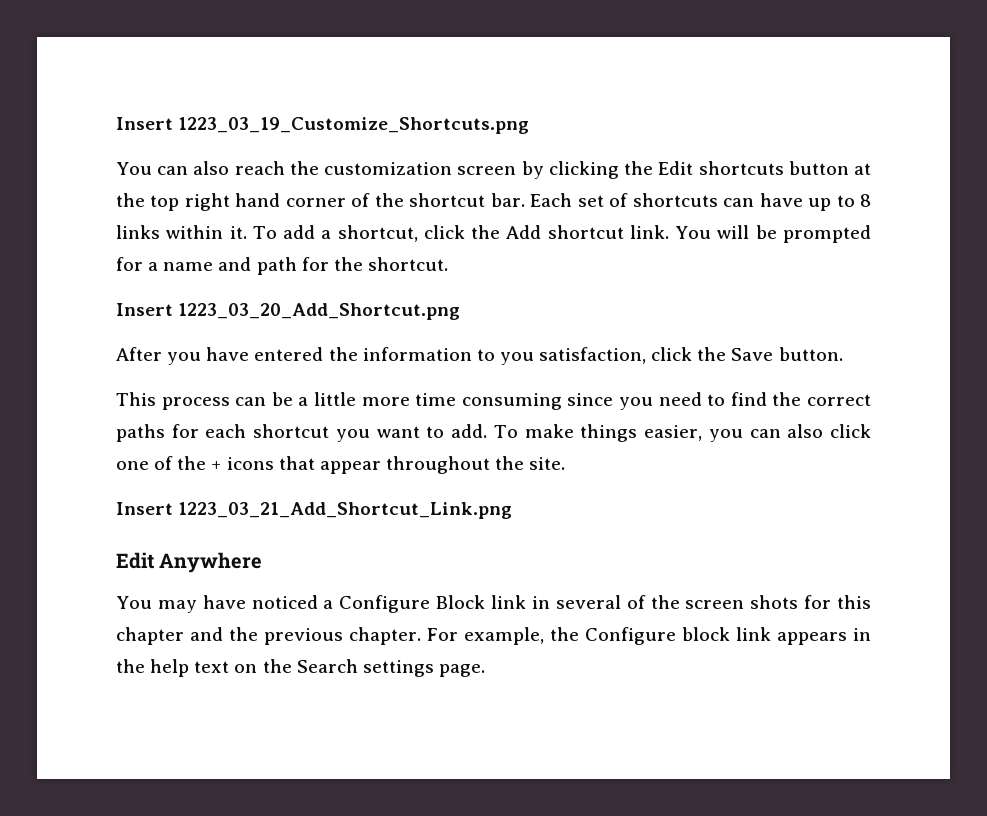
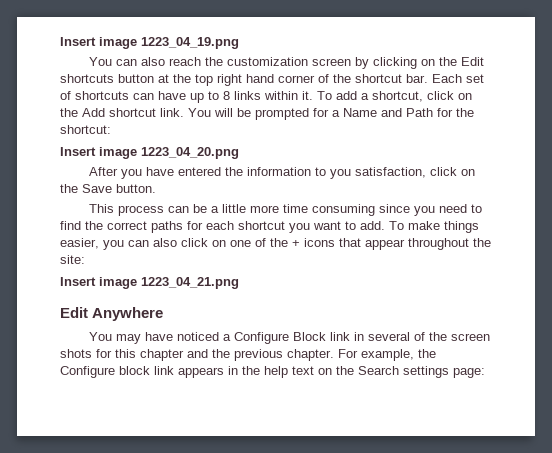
[116,117,530,134] Insert 1223_03_19_Customize_Shortcuts.png -> [60,37,239,49] Insert image 1223_04_19.png
(619, 170) none -> [421,59,436,66] on
(465, 232) none -> [458,93,472,100] on
[163,257,297,275] name and path -> [343,108,433,117] Name and Path
[367,257,448,271] [116,303,461,320] shortcut. // Insert 1223_03_20_Add_Shortcut.png -> [60,125,111,134] [60,147,239,159] shortcut: // Insert image 1223_04_20.png
(693, 354) none -> [461,169,476,176] on
(871, 431) none -> [212,240,226,247] on
[529,457,566,470] [116,502,513,519] site. // Insert 1223_03_21_Add_Shortcut_Link.png -> [60,255,85,264] [60,277,239,289] site: // Insert image 1223_04_21.png
[438,664,485,677] page. -> [453,368,485,378] page:

